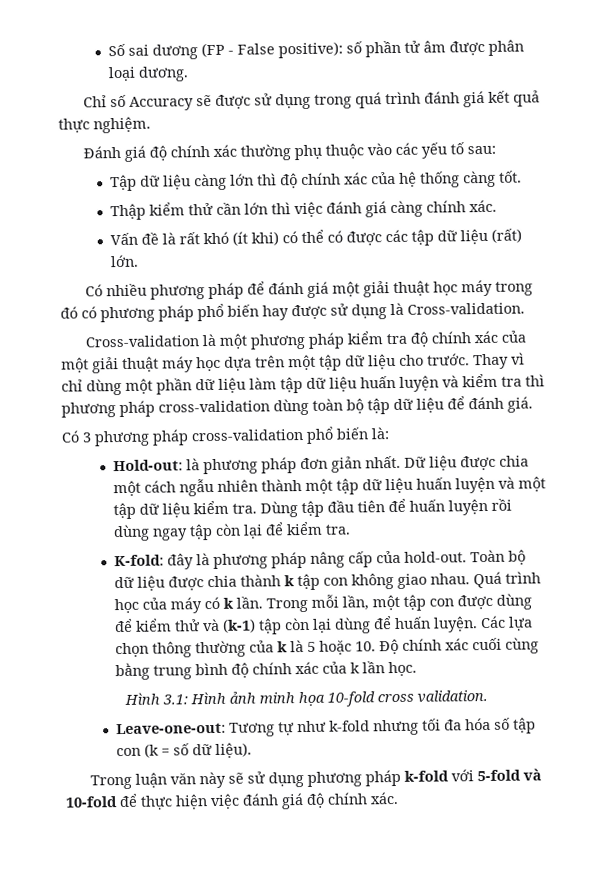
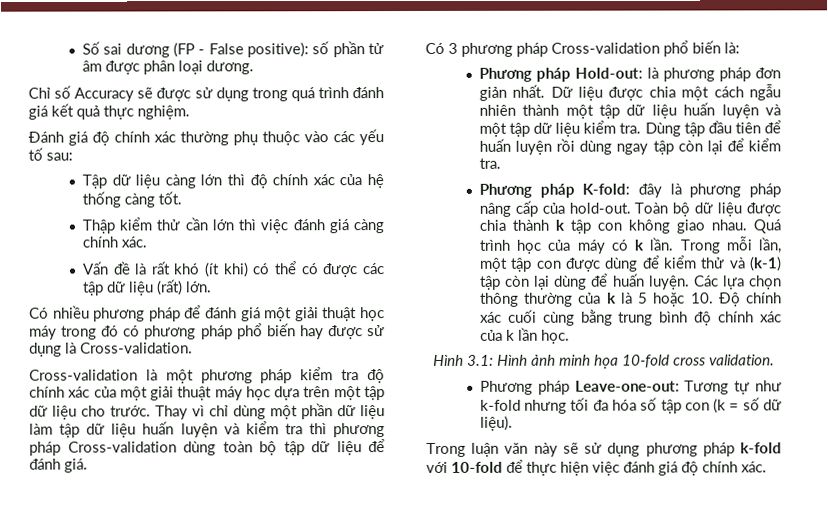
[158,400,270,413] cross-validation -> [67,441,177,453] Cross-validation
[191,429,304,442] cross-validation -> [551,42,660,54] Cross-validation
(390, 433) none -> [478,67,571,82] Phương pháp
(351, 529) none -> [478,183,575,198] Phương pháp
(488, 696) none -> [479,380,570,395] Phương pháp
[476,768,542,782] 5-fold và -> (448, 467) none

